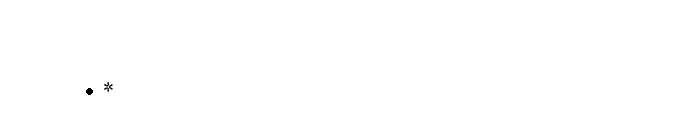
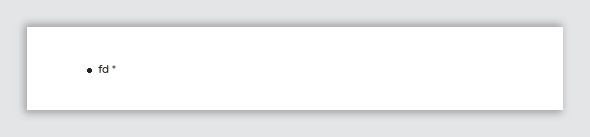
(102, 89) none -> [97,65,109,73] fd

